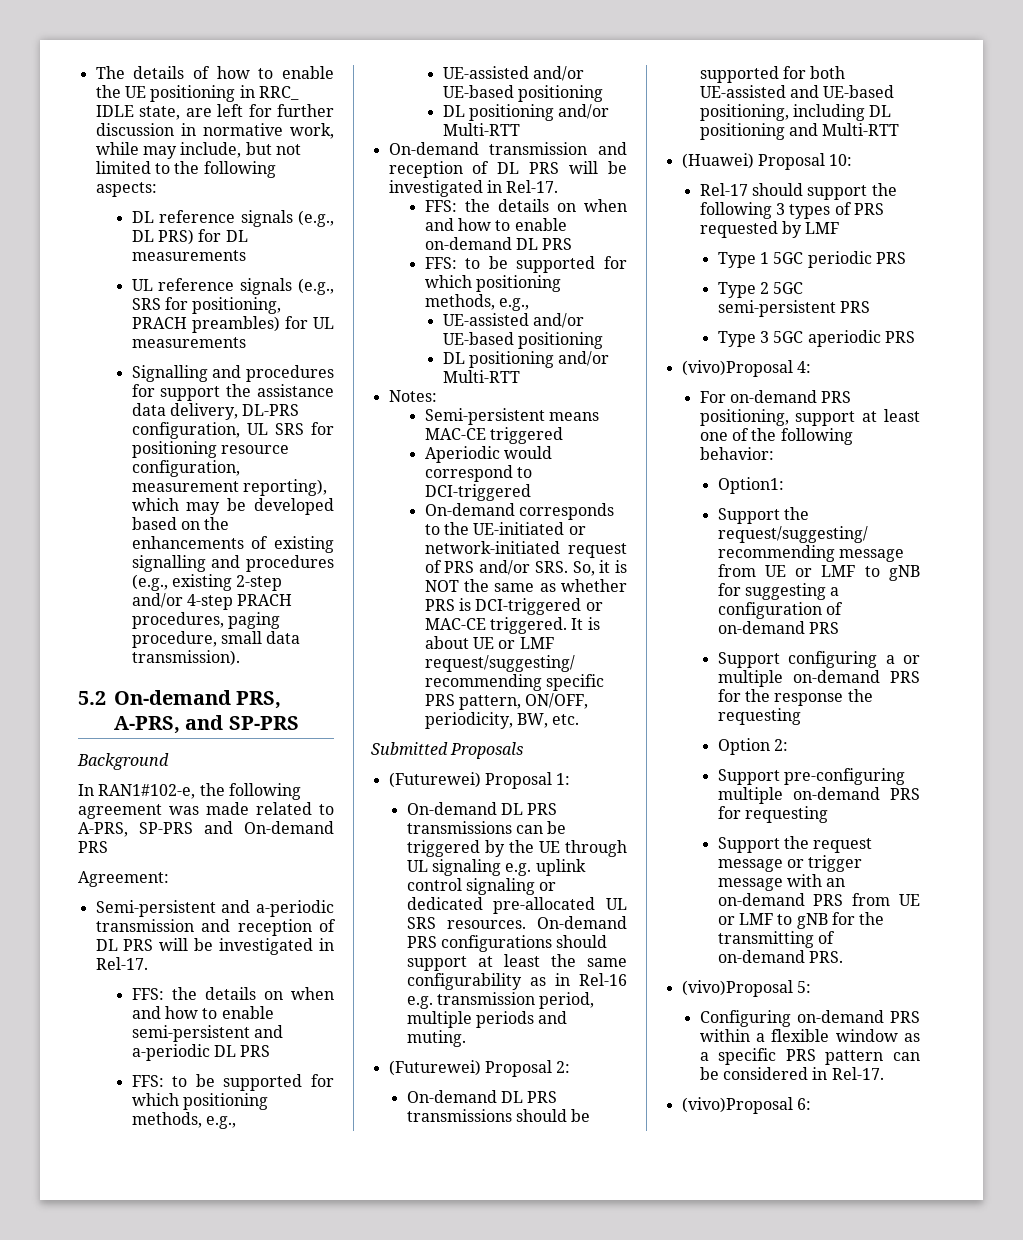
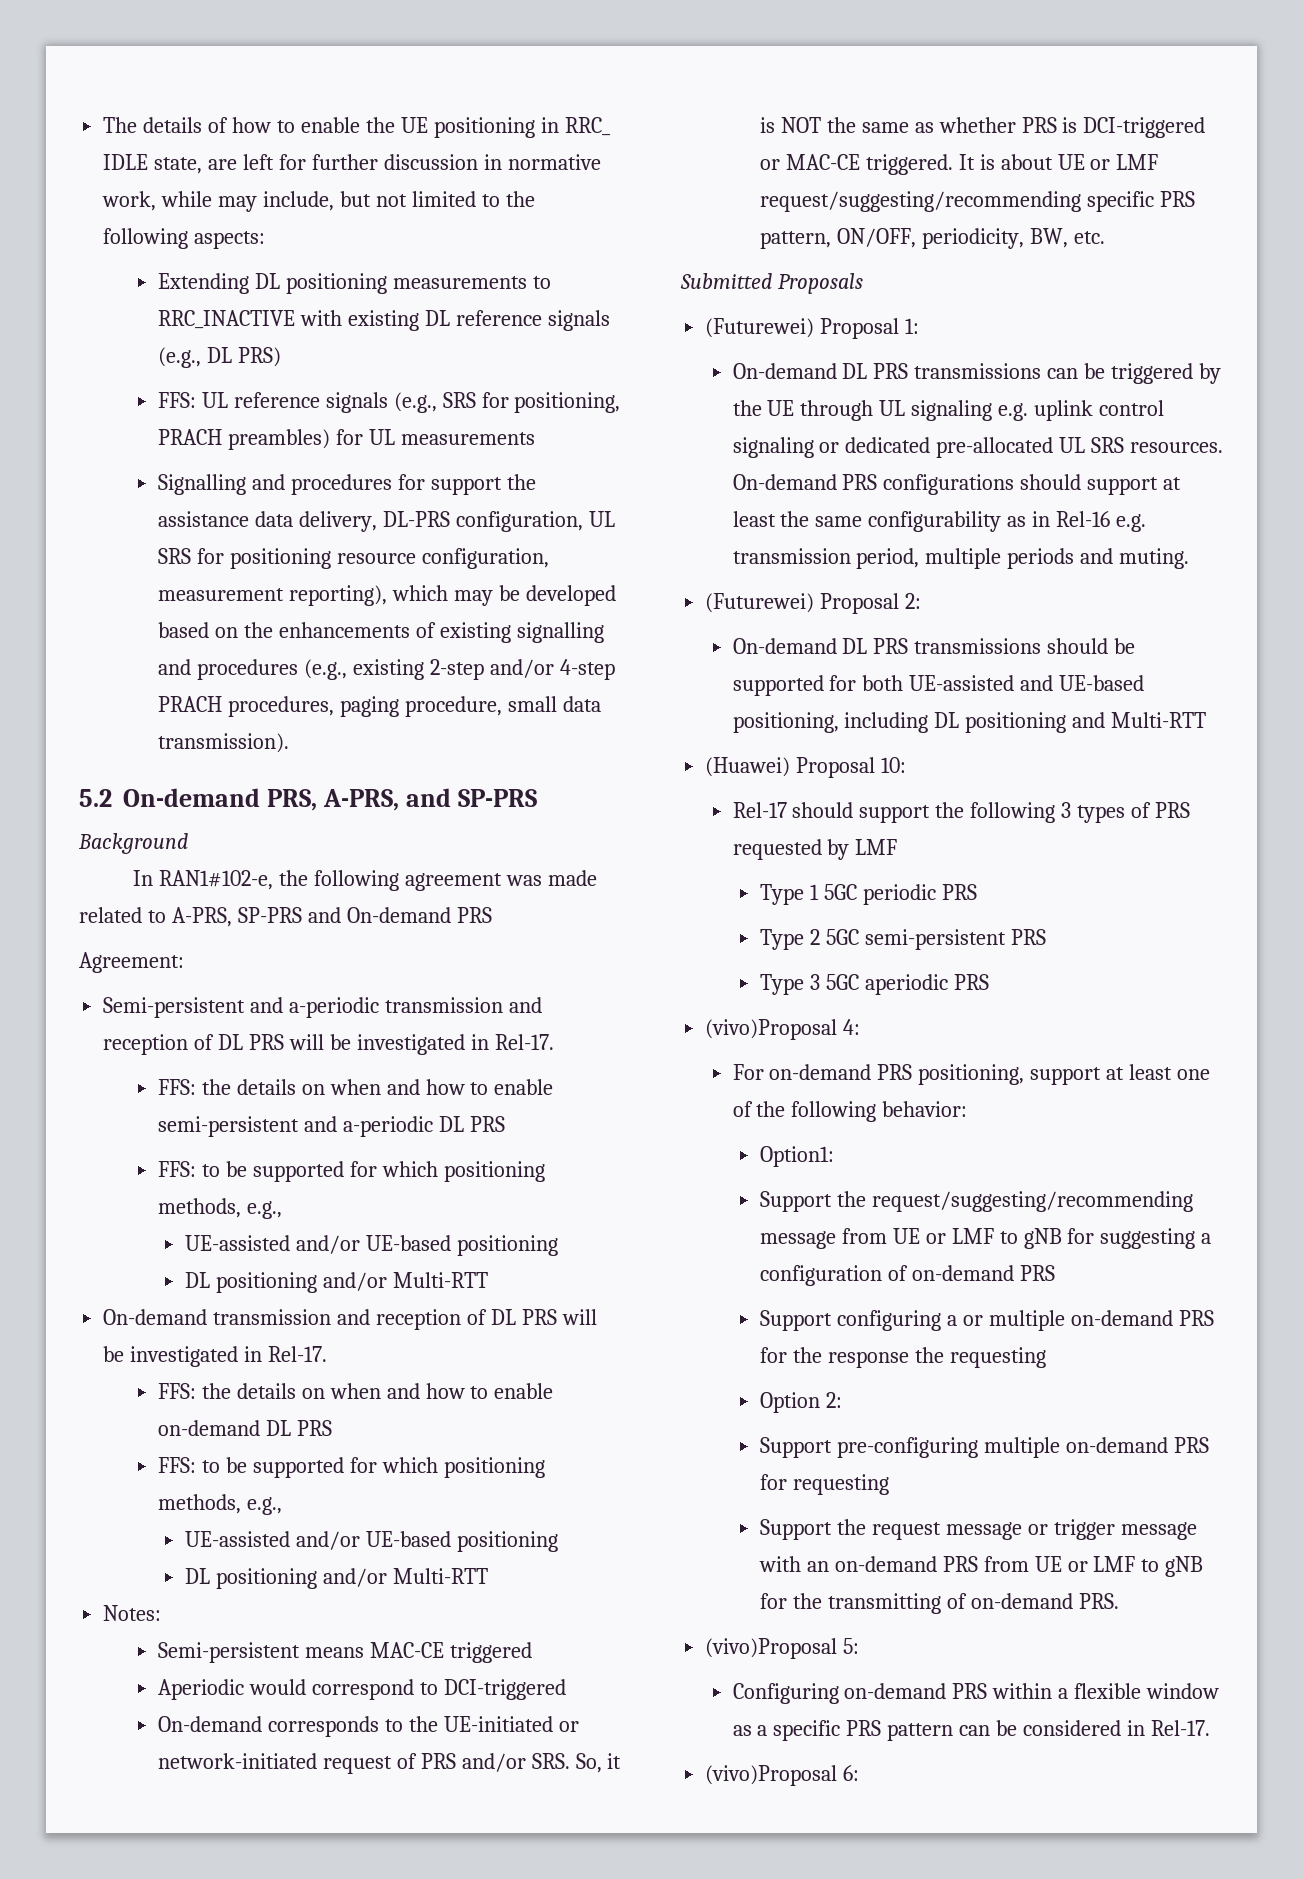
(157, 189) none -> [157,273,551,294] [157,310,419,331] Extending DL positioning measurements to RRC_INACTIVE with existing
[198,229,248,242] [131,250,246,261] for DL measurements // -> [157,392,196,408] // FFS:

